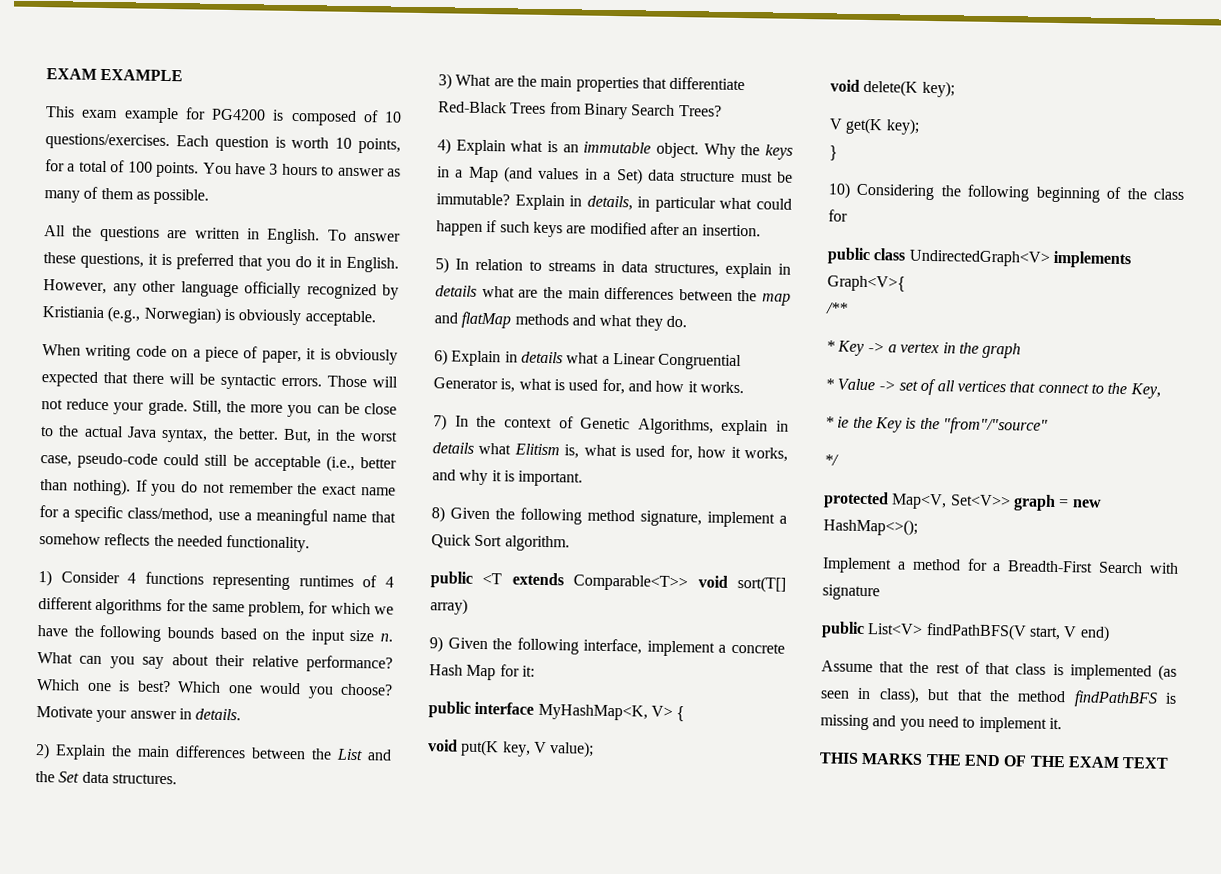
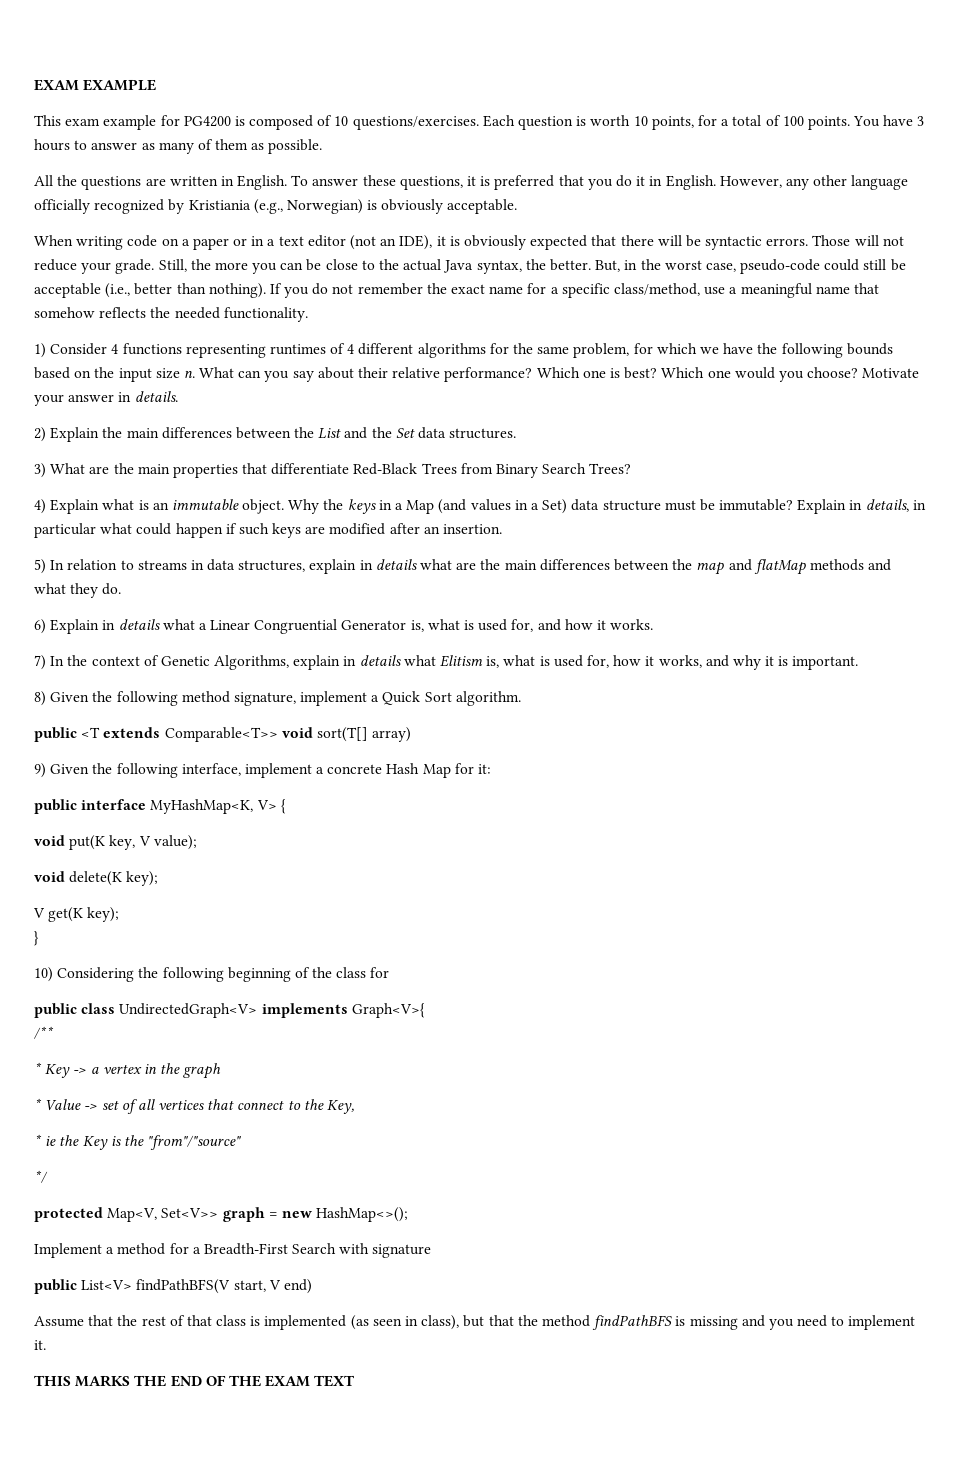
[205,346,302,364] piece of paper, -> [192,235,433,250] paper or in a text editor (not an IDE),

